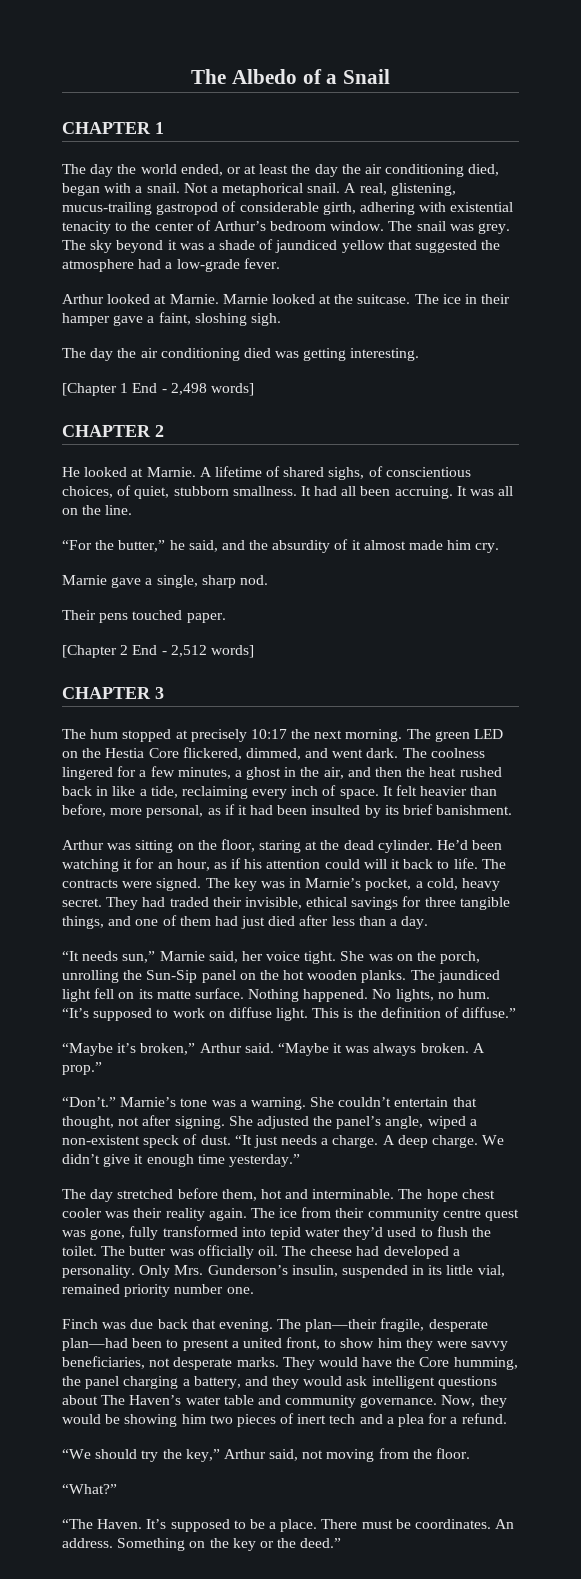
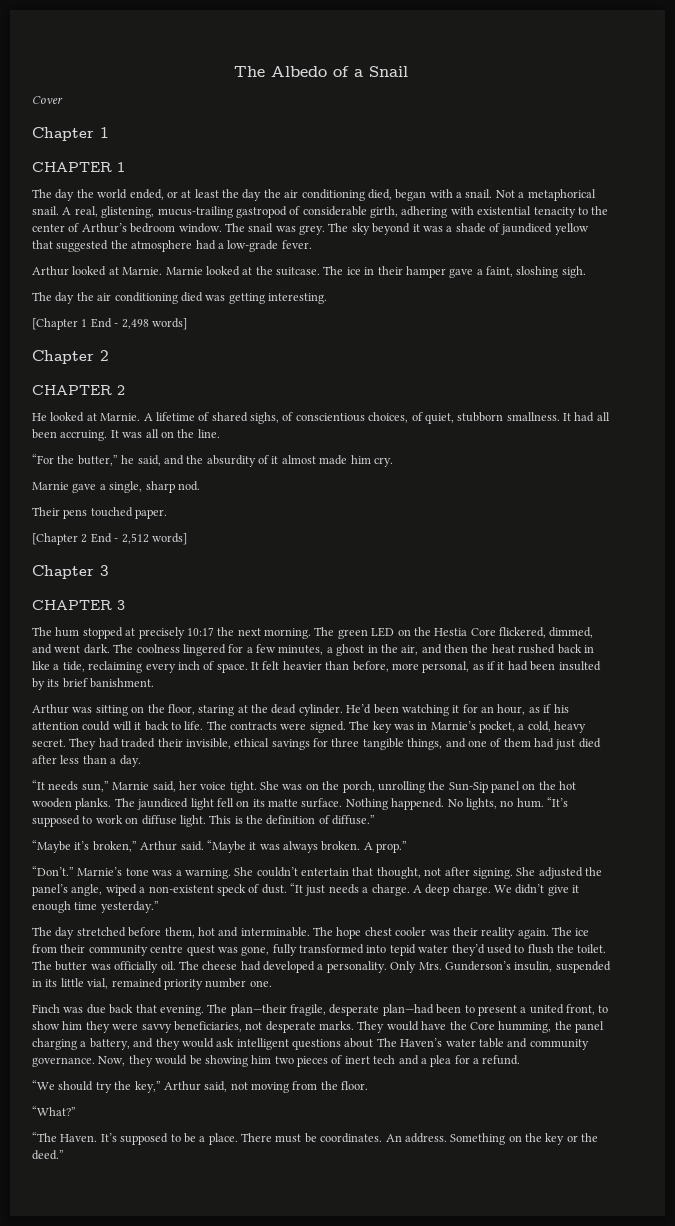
(390, 76) none -> [32,96,63,104] [32,127,109,141] // Cover // Chapter 1
(254, 389) none -> [32,350,109,364] // Chapter 2
(254, 651) none -> [32,565,109,579] // Chapter 3

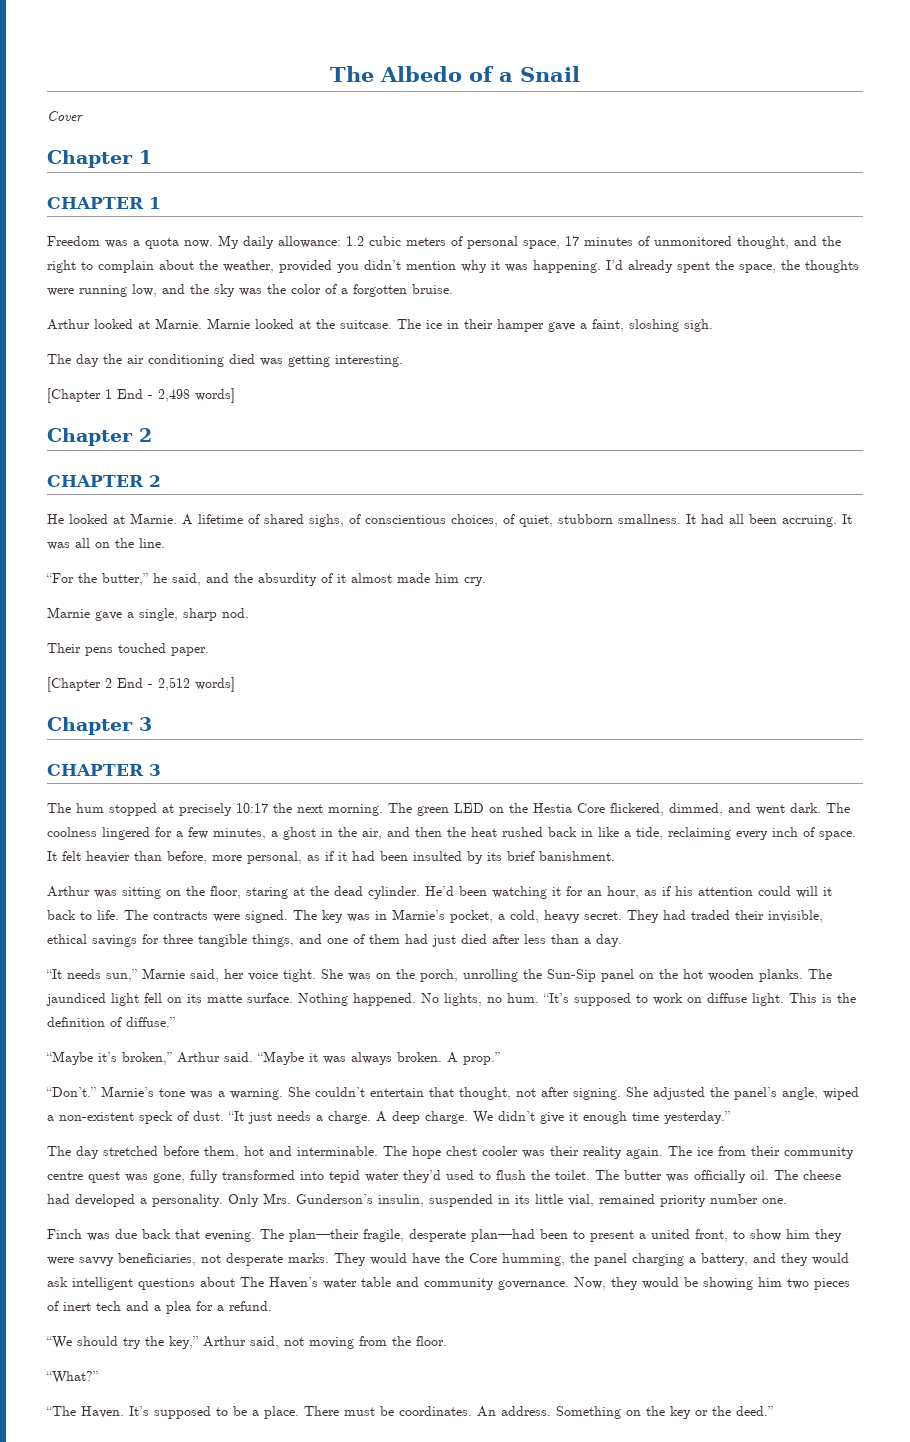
[32,189,596,201] [32,206,609,218] [32,223,589,235] [32,240,312,252] The day the world ended, or at least the day the air conditioning died, began with a snail. Not a metaphorical snail. A real, glistening, mucus-trailing gastropod of considerable girth, adhering with existential tenacity to the center of Arthur’s bedroom window. The snail was grey. The sky beyond it was a shade of jaundiced yellow that suggested the atmosphere had a low-grade fever. -> [47,235,841,249] [47,260,859,273] [47,284,453,297] Freedom was a quota now. My daily allowance: 1.2 cubic meters of personal space, 17 minutes of unmonitored thought, and the right to complain about the weather, provided you didn’t mention why it was happening. I’d already spent the space, the thoughts were running low, and the sky was the color of a forgotten bruise.

